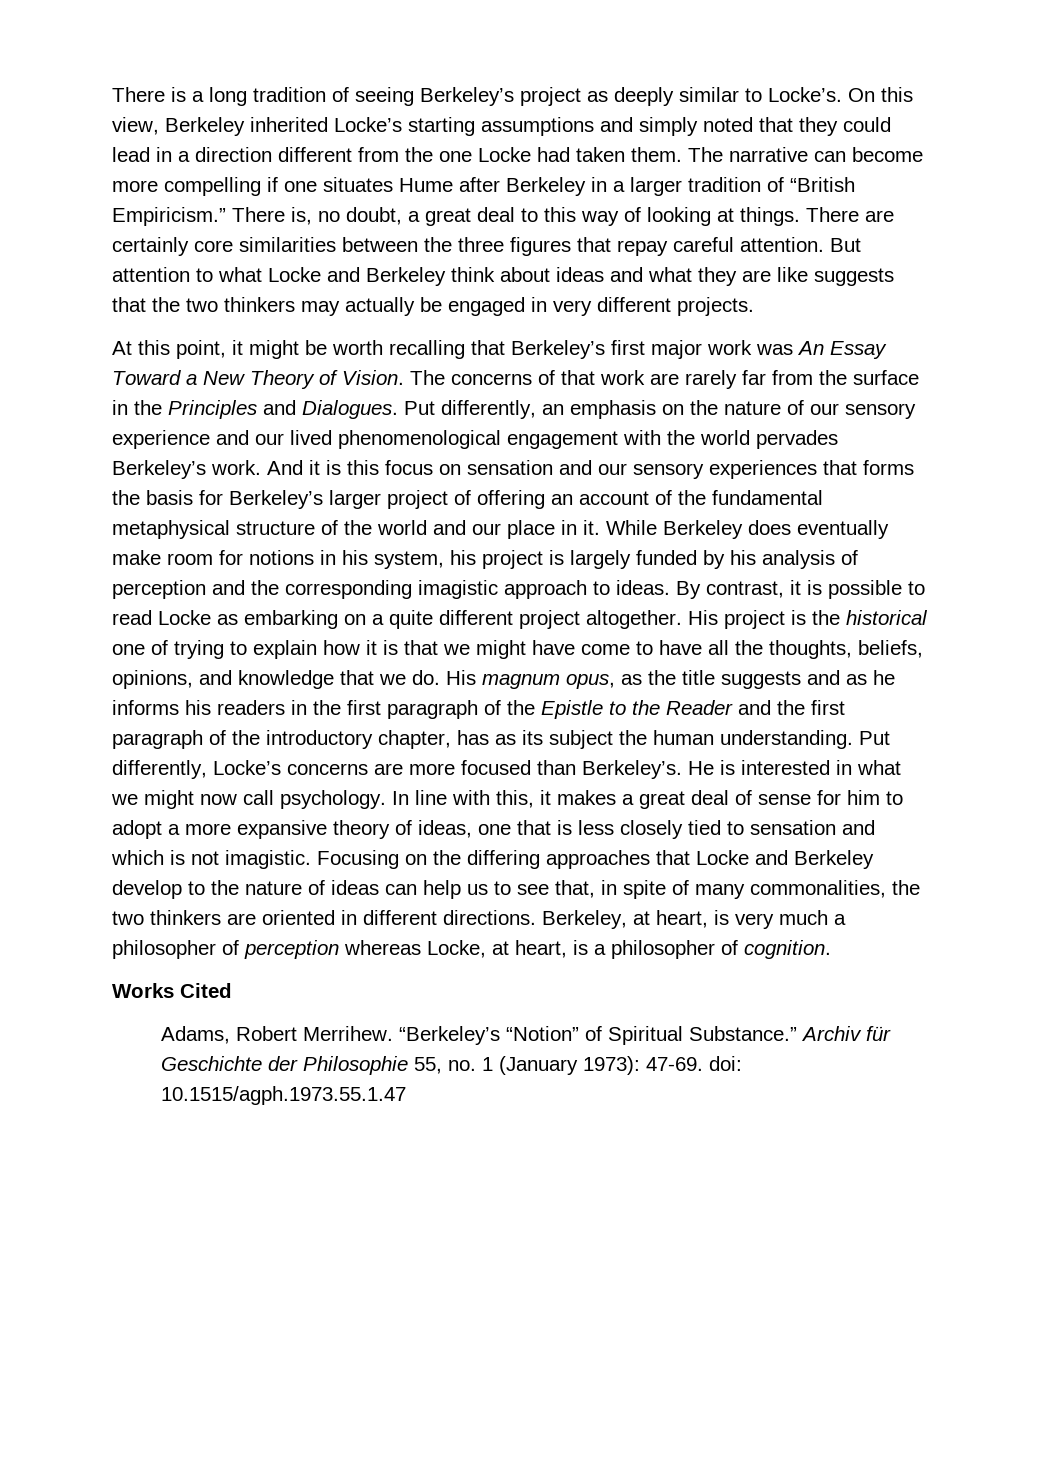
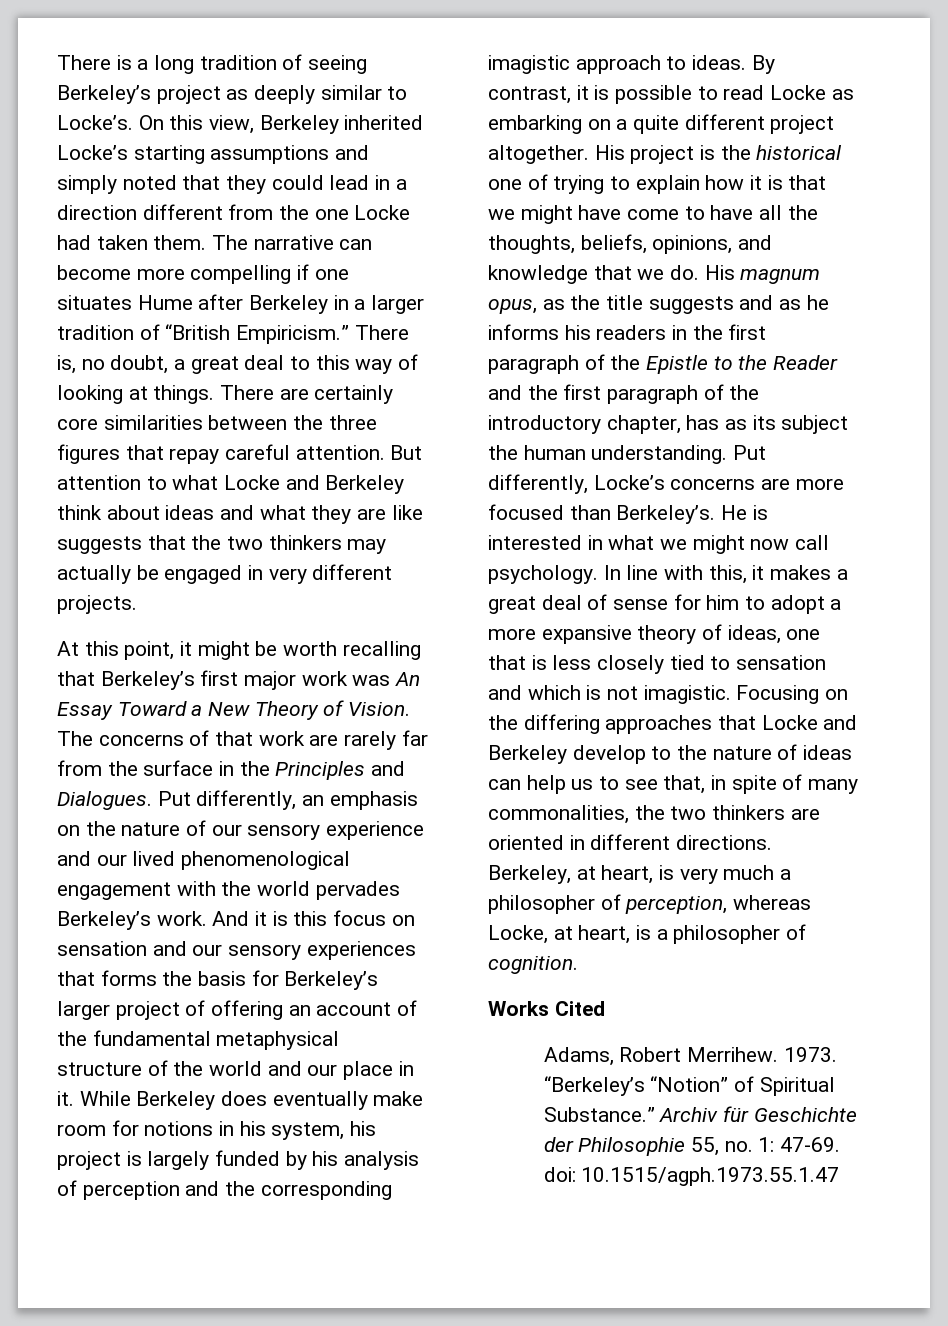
[244,940,339,959] perception -> [625,896,728,914] perception,
(393, 1033) none -> [783,1047,837,1062] 1973.
[481,1056,640,1075] 1 (January 1973): -> [758,1137,775,1152] 1:

